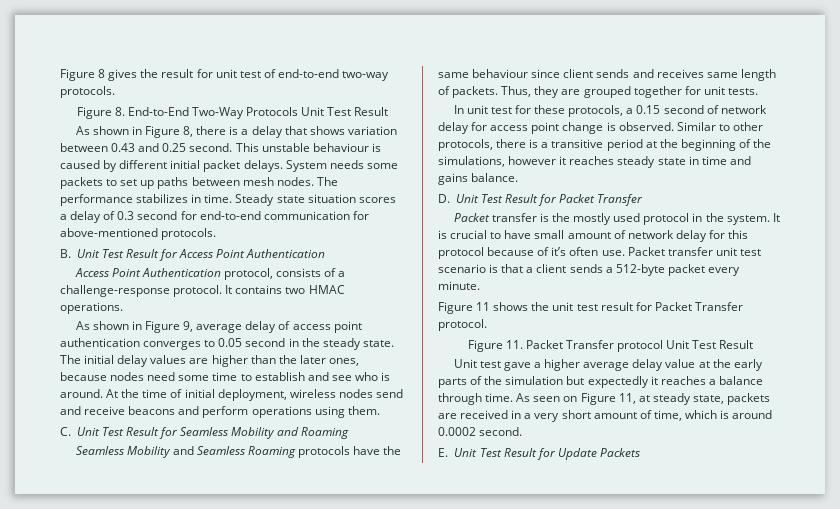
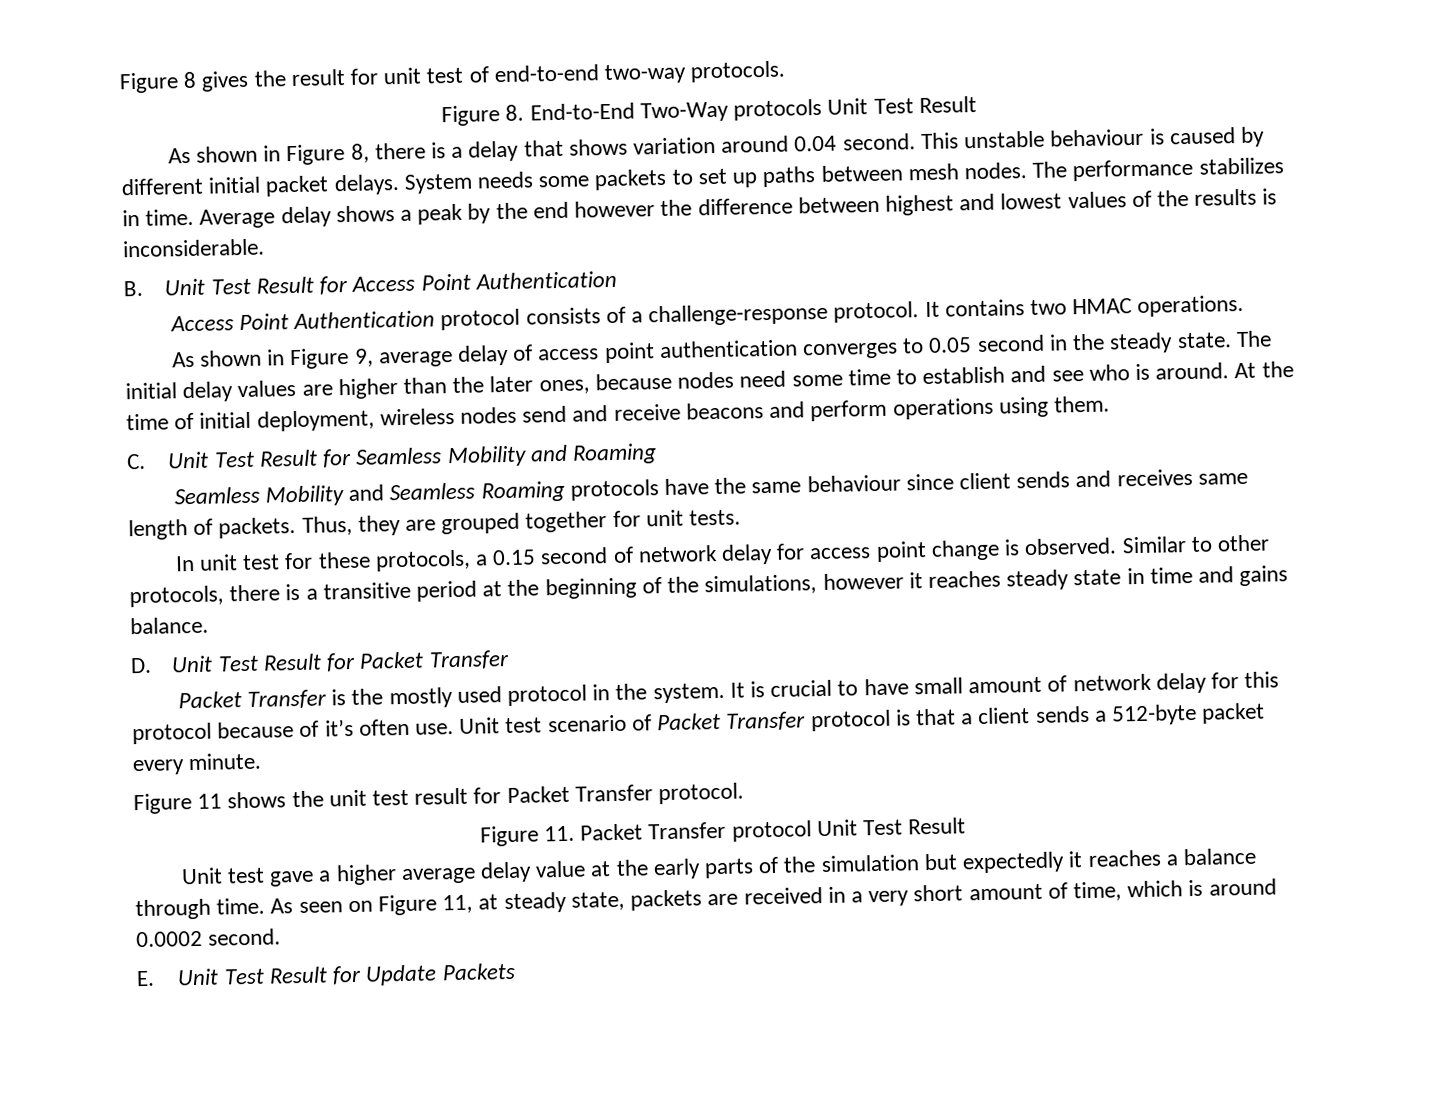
[246,107,299,116] Protocols -> [733,98,823,121] protocols
[60,143,187,152] between 0.43 and 0.25 -> [721,135,838,153] around 0.04
[235,194,396,206] [60,211,369,223] [60,228,217,240] Steady state situation scores a delay of 0.3 second for end-to-end communication for above-mentioned protocols. -> [199,188,1278,229] [122,238,265,258] Average delay shows a peak by the end however the difference between highest and lowest values of the results is inconsiderable.
[224,268,274,280] protocol, -> [440,308,521,331] protocol
[491,213,537,222] transfer -> [246,689,327,709] Transfer
[627,247,761,256] [438,264,486,273] Packet transfer unit test scenario -> [459,709,891,734] Unit test scenario of Packet Transfer protocol

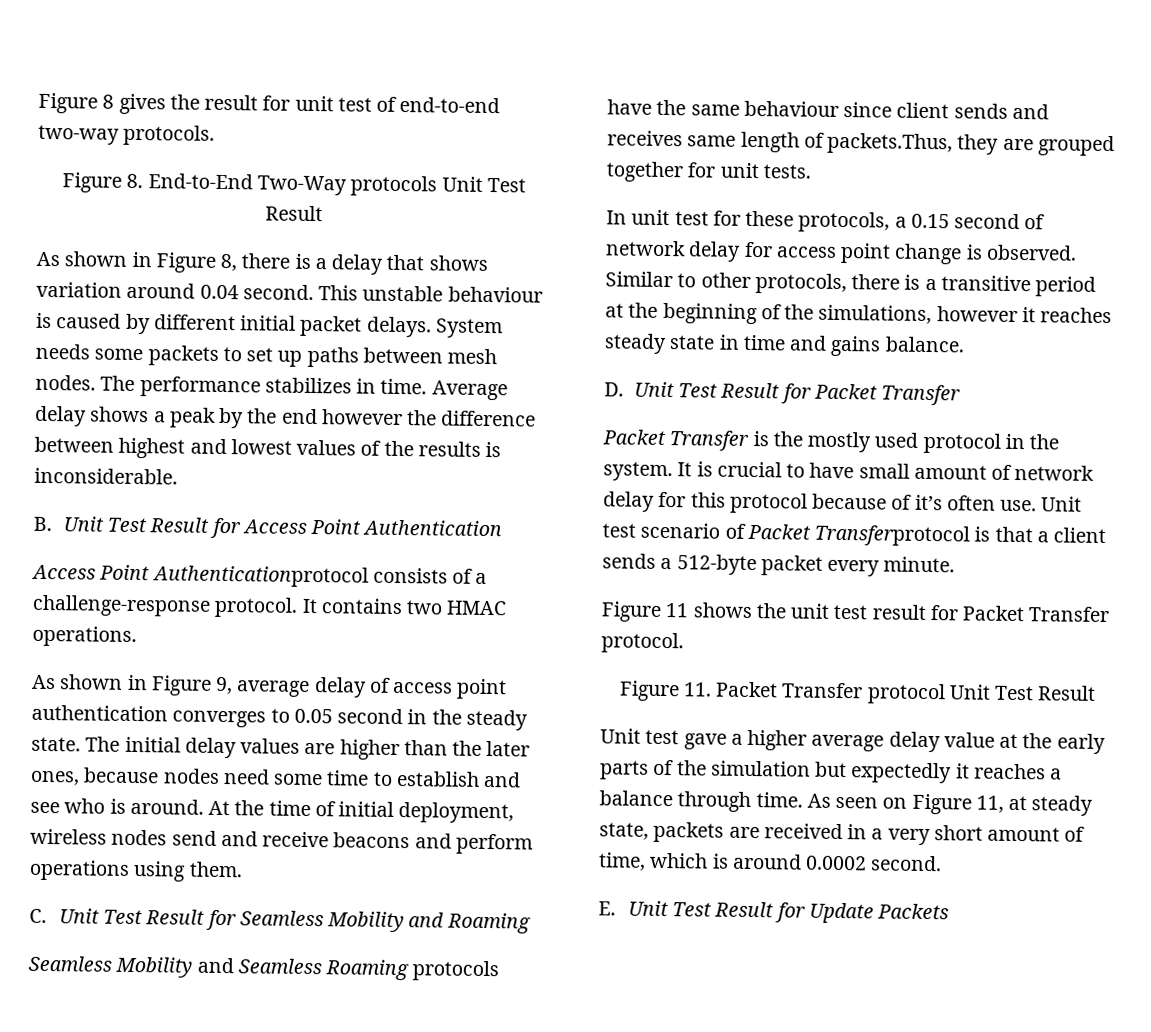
[293,308,521,331] Authentication protocol -> [151,565,369,588] Authenticationprotocol
[218,515,353,539] packets. Thus, -> [827,132,954,155] packets.Thus,
[726,709,891,732] Transfer protocol -> [814,524,971,547] Transferprotocol

